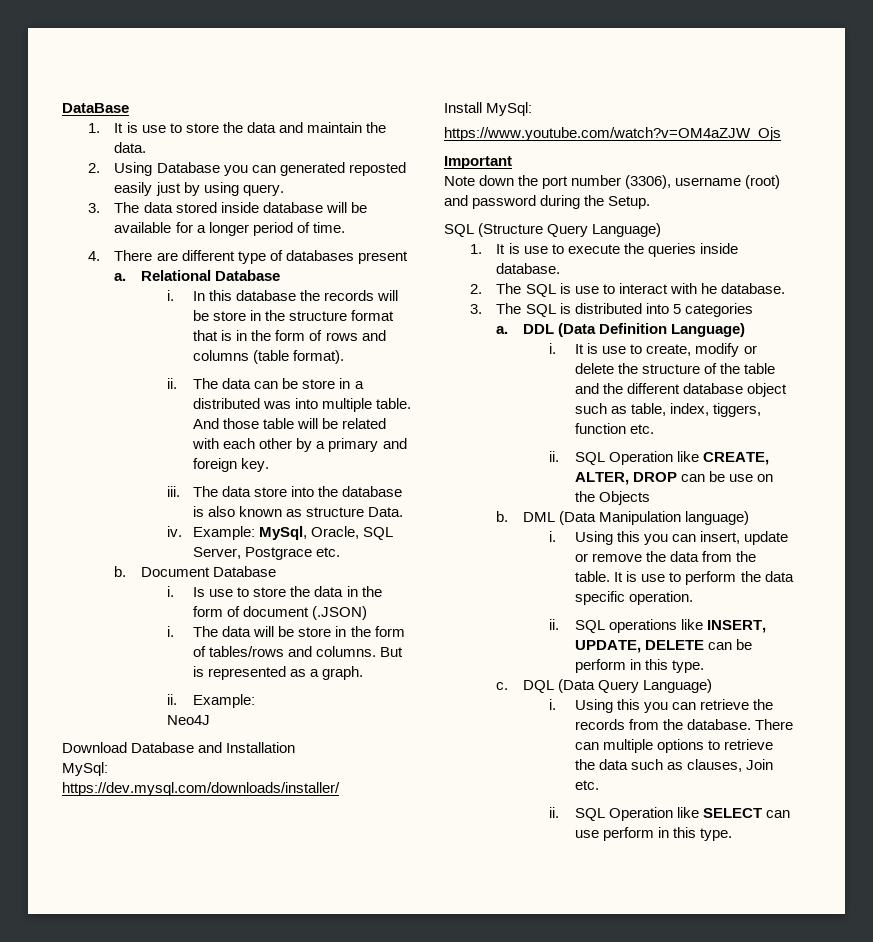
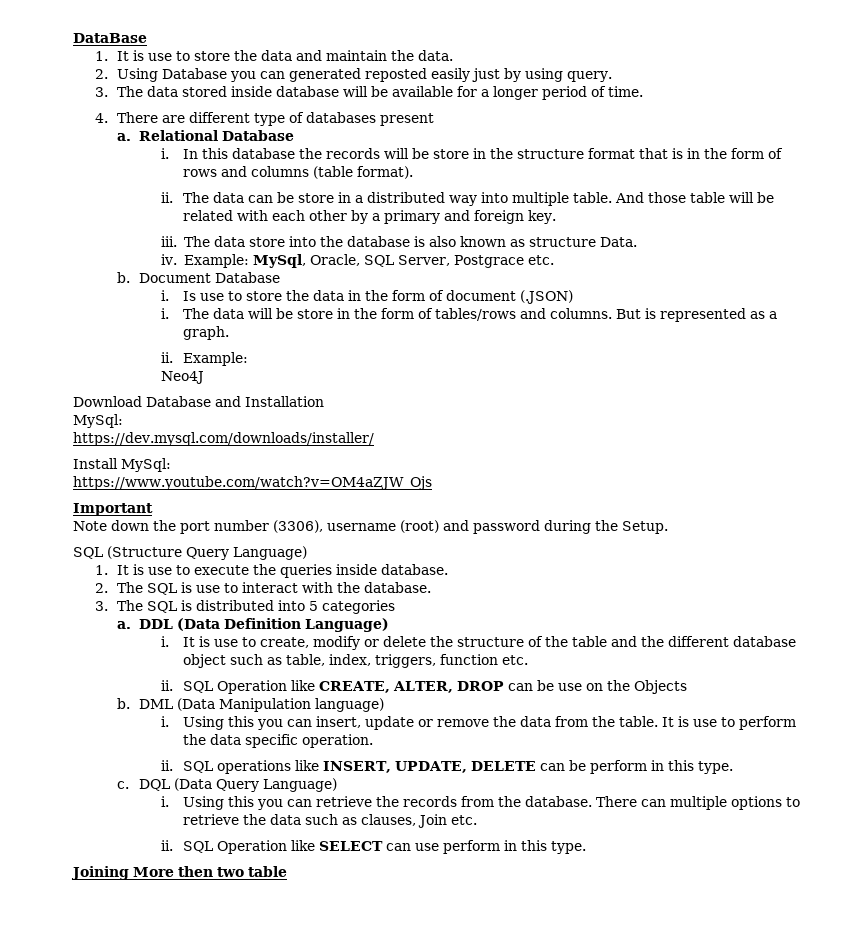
[263,401,292,409] was -> [449,195,478,206] way
[700,283,717,294] he -> [337,582,361,593] the
[713,403,762,417] tiggers, -> [375,654,437,668] triggers,
(733, 834) none -> [71,866,287,880] // Joining More then two table

